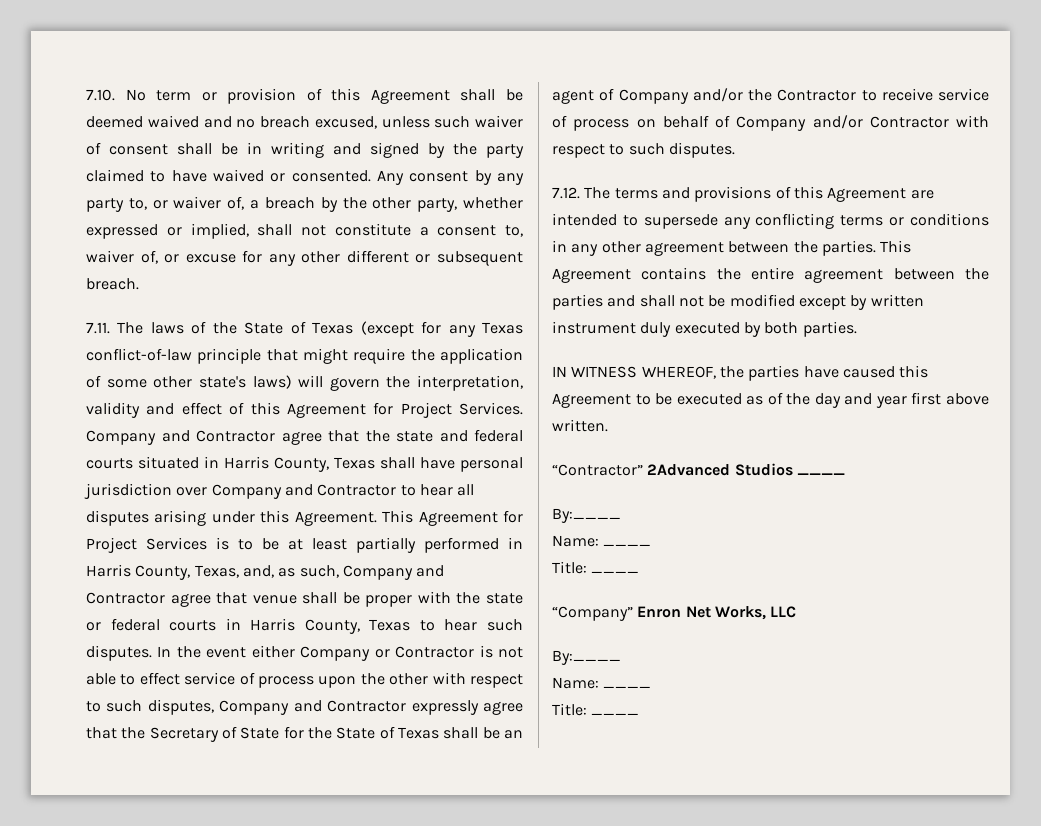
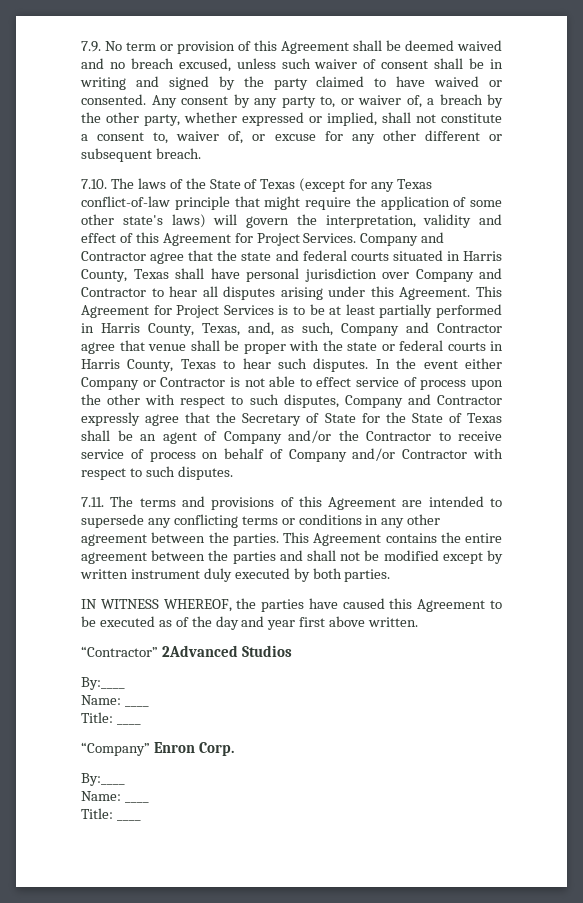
[86,89,115,101] 7.10. -> [81,41,101,52] 7.9.
[86,322,110,334] 7.11. -> [81,179,107,189] 7.10.
[552,187,580,199] 7.12. -> [81,497,104,507] 7.11.
[796,473,845,475] ____ -> (292, 651) none
[685,606,797,620] Net Works, LLC -> [198,742,234,756] Corp.

